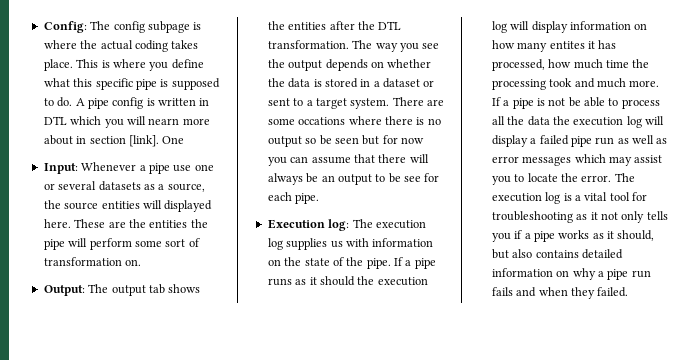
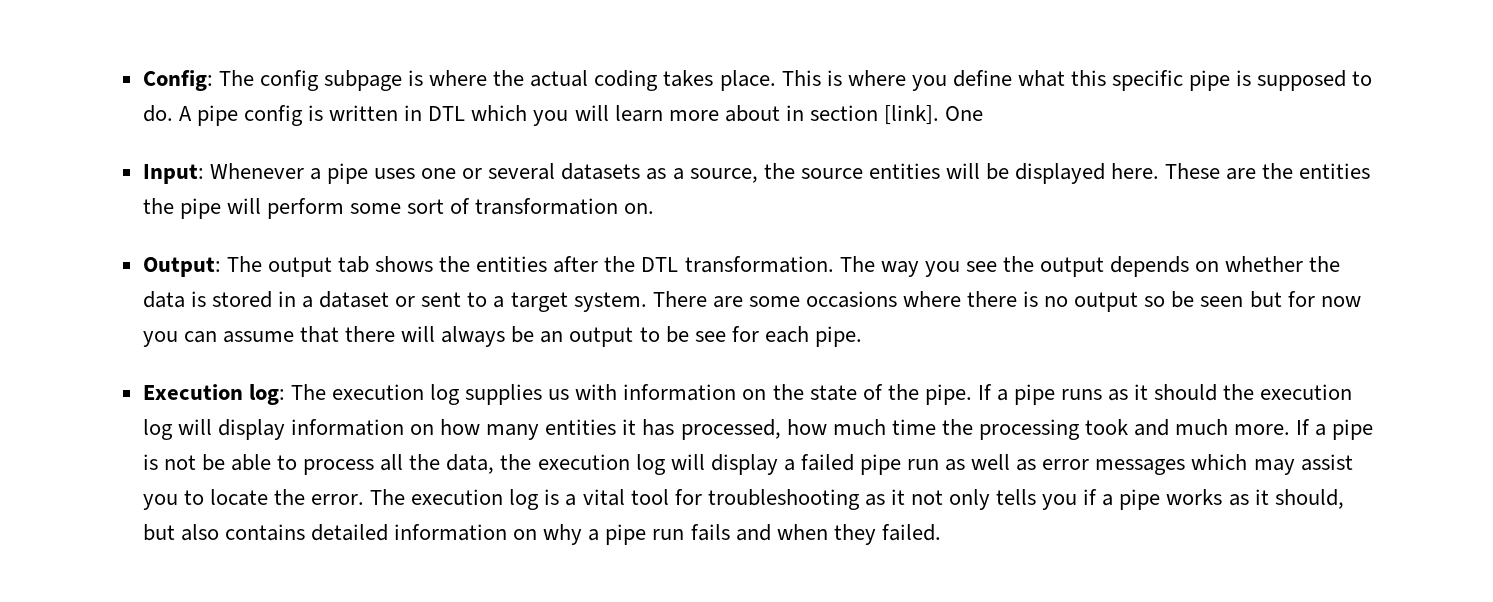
[148,118,180,125] nearn -> [614,105,663,122] learn
[173,165,192,172] use -> [374,168,416,179] uses
(162, 204) none -> [985,163,1009,180] be
[298,117,346,125] occations -> [805,291,897,308] occasions
[549,41,585,49] entites -> [545,419,617,435] entities
[527,116,550,126] data -> [446,454,495,474] data,

